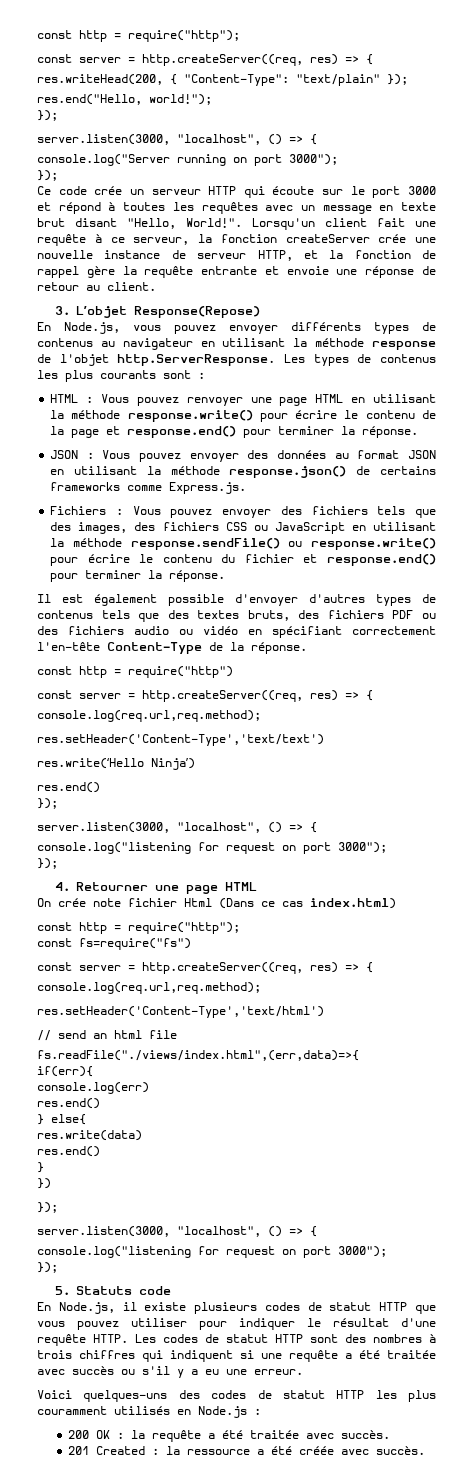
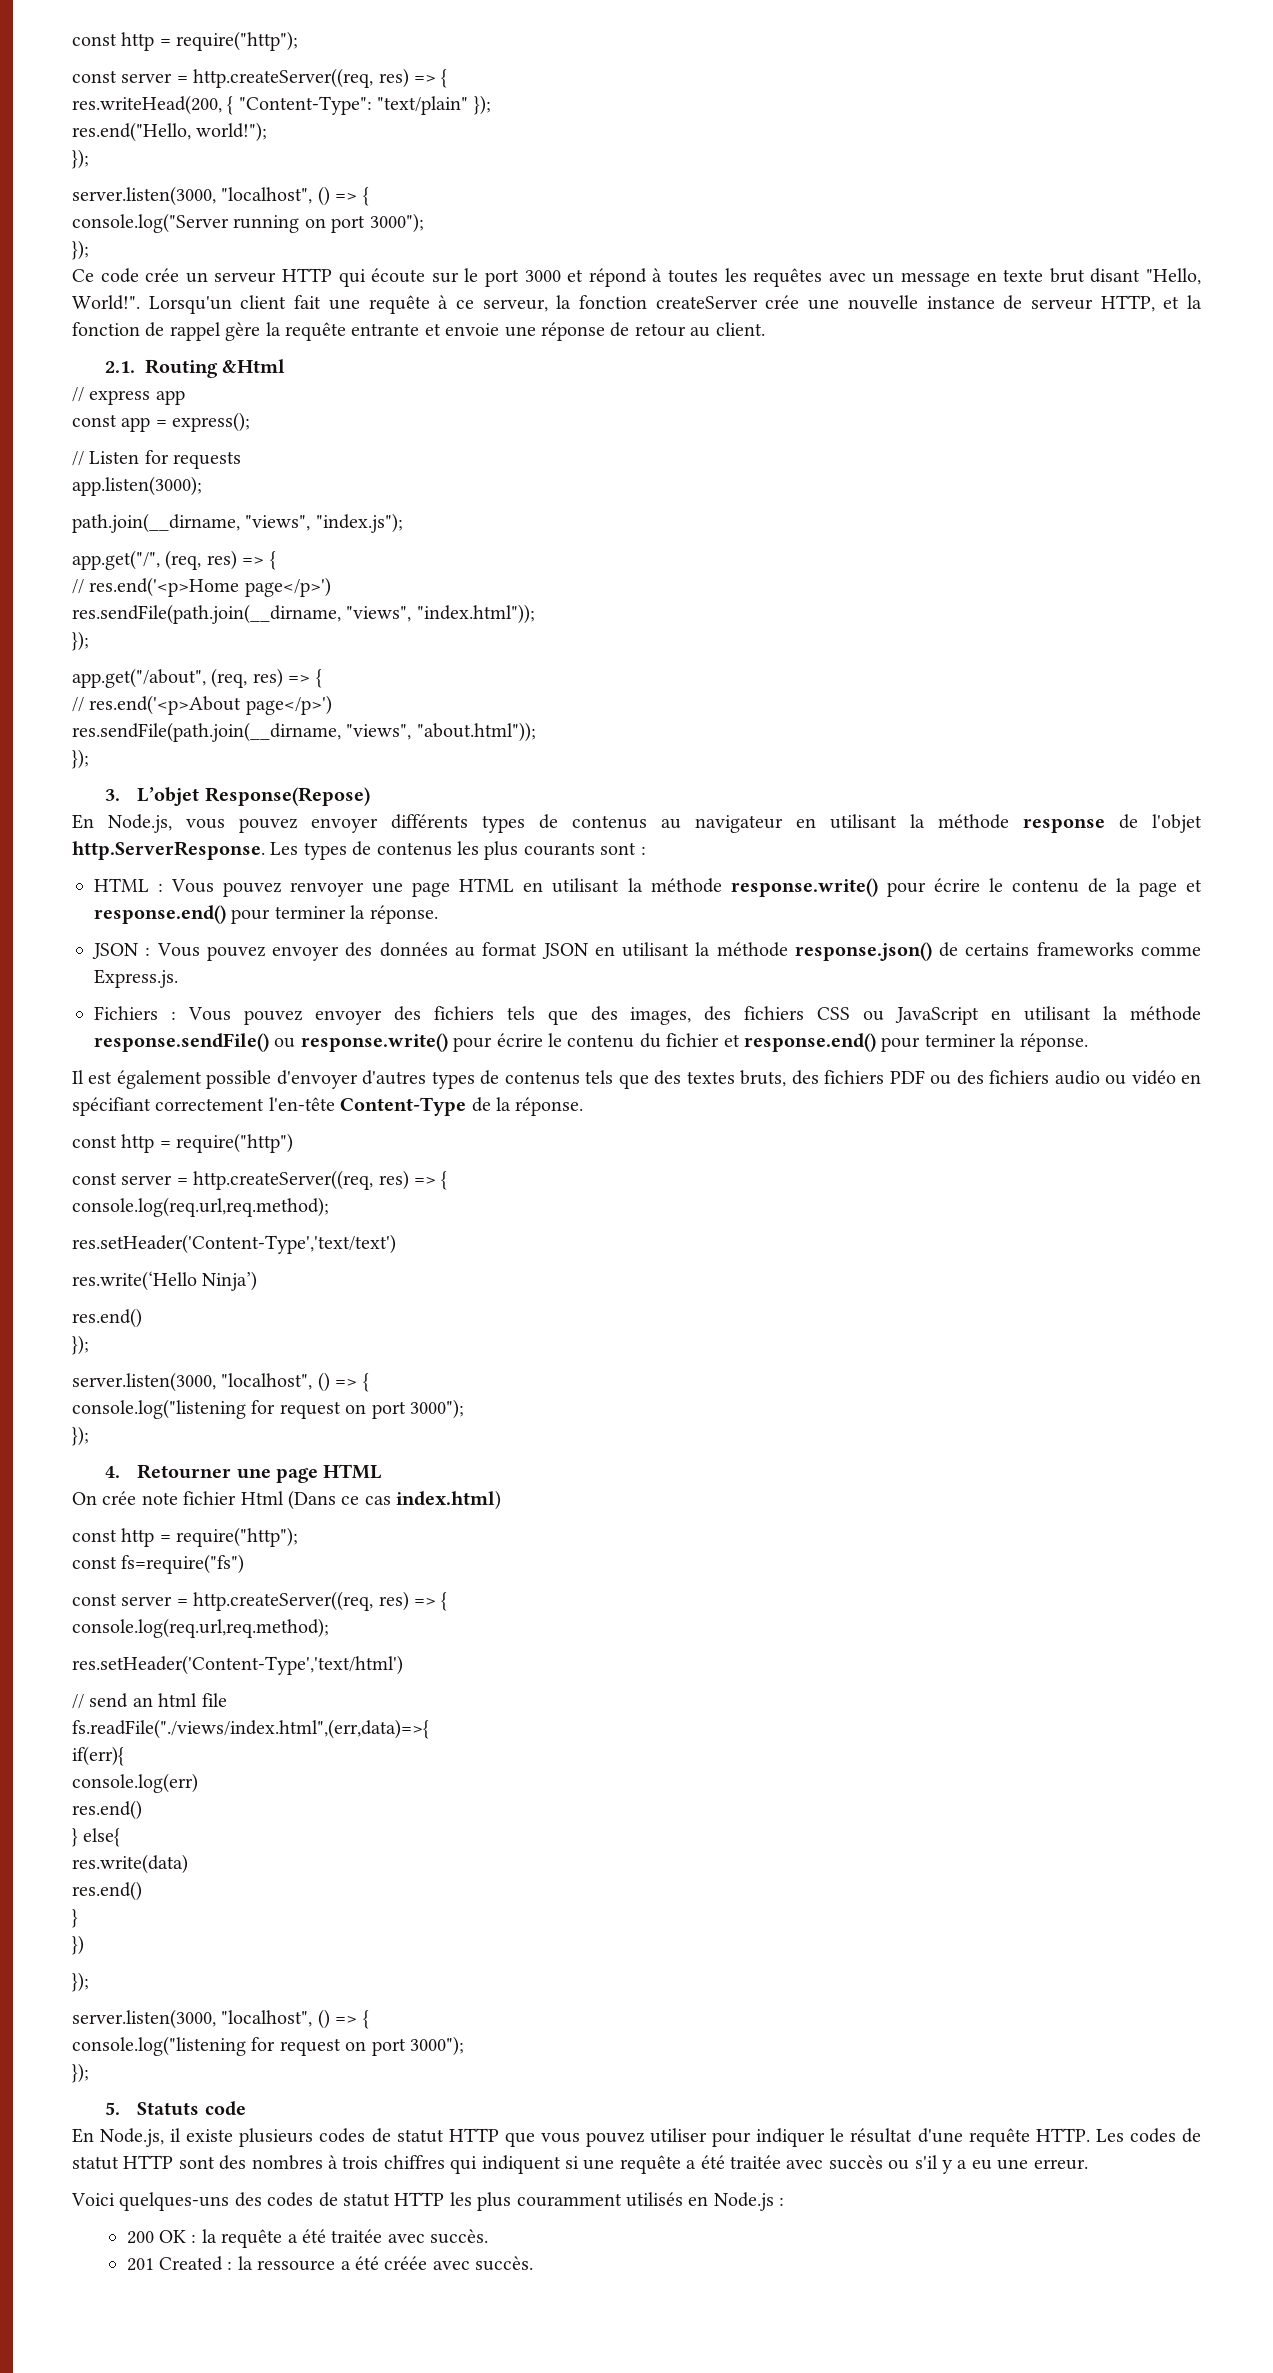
(156, 286) none -> [104,359,285,378] [72,387,185,405] [72,412,251,432] [72,450,242,469] [72,476,202,496] [72,513,403,533] [72,550,276,570] [72,577,331,597] [72,604,535,624] [72,631,89,651] [72,668,322,688] [72,695,332,715] [72,722,536,742] [72,749,89,769] // 2.1. Routing &Html // // express app // const app = express(); // // Listen for requests // app.listen(3000); // path.join(__dirname, "views", "index.js"); // app.get("/", (req, res) => { // // res.end('<p>Home page</p>') // res.sendFile(path.join(__dirname, "views", "index.html")); // }); // app.get("/about", (req, res) => { // // res.end('<p>About page</p>') // res.sendFile(path.join(__dirname, "views", "about.html")); // });

